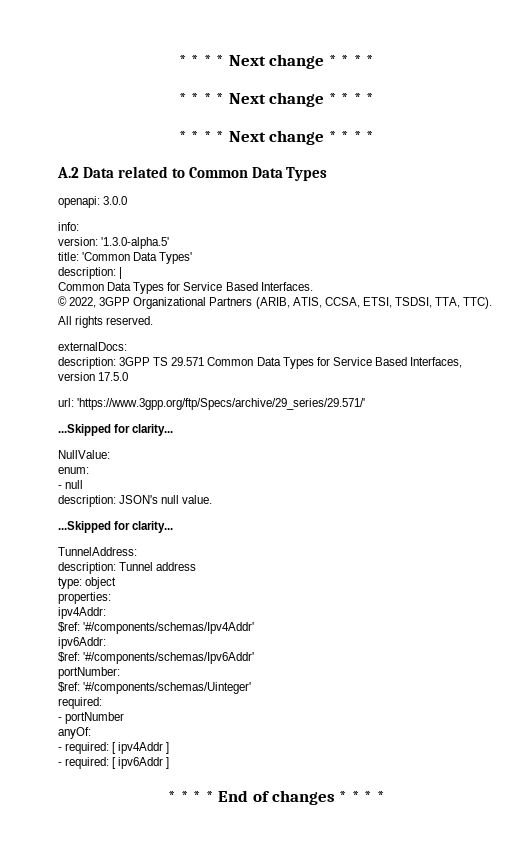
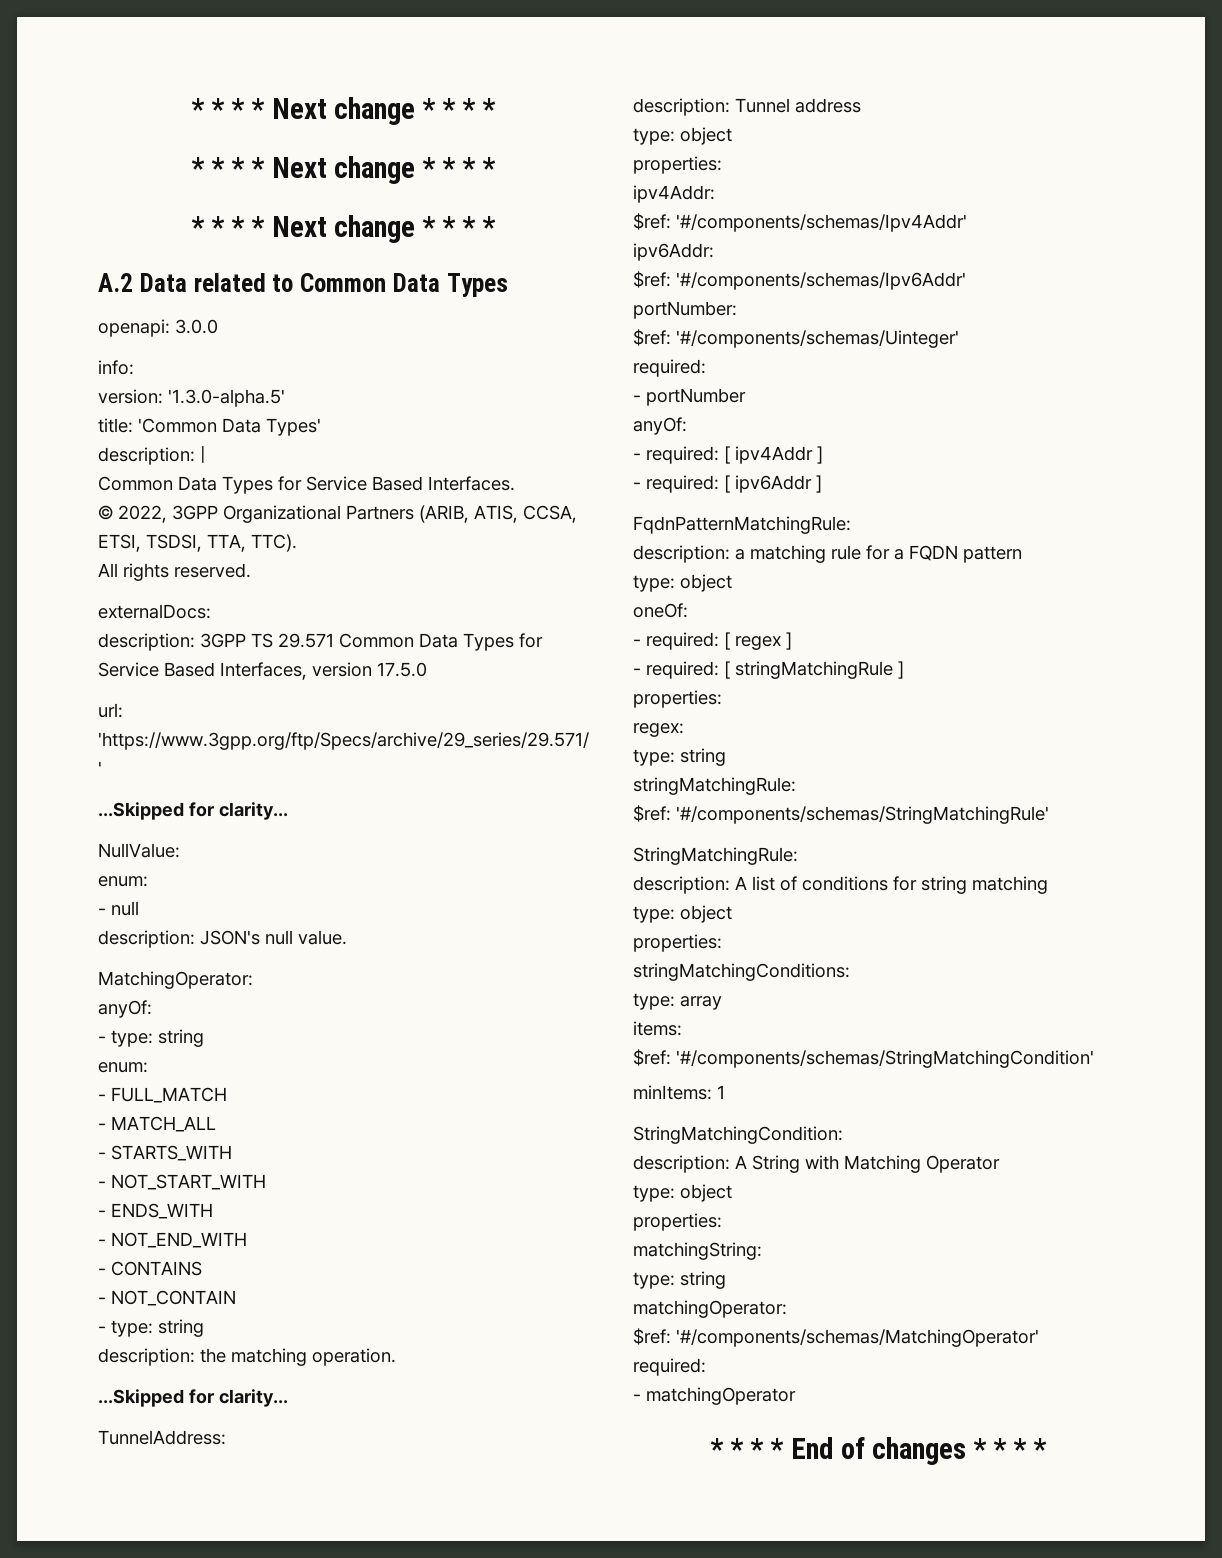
(213, 499) none -> [98,971,253,989] [98,1000,152,1018] [98,1029,204,1047] [98,1062,148,1073] [98,1087,227,1103] [98,1116,216,1132] [98,1145,232,1161] [98,1174,266,1190] [98,1203,213,1219] [98,1232,247,1248] [98,1261,202,1276] [98,1290,236,1306] [98,1319,204,1337] [98,1348,396,1366] // MatchingOperator: // anyOf: // - type: string // enum: // - FULL_MATCH // - MATCH_ALL // - STARTS_WITH // - NOT_START_WITH // - ENDS_WITH // - NOT_END_WITH // - CONTAINS // - NOT_CONTAIN // - type: string // description: the matching operation.
(170, 763) none -> [633,516,851,534] [633,545,1022,563] [633,574,732,592] [633,603,688,618] [633,632,792,650] [633,661,904,679] [633,690,722,708] [633,723,684,737] [633,748,726,766] [633,777,796,795] [633,805,1049,824] [633,847,798,865] [633,876,1048,894] [633,905,732,923] [633,934,722,952] [633,963,850,981] [633,993,722,1010] [633,1021,682,1036] [633,1049,1094,1068] [633,1085,725,1100] [633,1126,843,1144] [633,1155,1000,1173] [633,1184,732,1202] [633,1213,722,1231] [633,1242,762,1260] [633,1271,726,1289] [633,1300,787,1318] [633,1328,1039,1347] [633,1358,706,1376] [633,1387,796,1405] // FqdnPatternMatchingRule: // description: a matching rule for a FQDN pattern // type: object // oneOf: // - required: [ regex ] // - required: [ stringMatchingRule ] // properties: // regex: // type: string // stringMatchingRule: // $ref: '#/components/schemas/StringMatchingRule' // StringMatchingRule: // description: A list of conditions for string matching // type: object // properties: // stringMatchingConditions: // type: array // items: // $ref: '#/components/schemas/StringMatchingCondition' // minItems: 1 // StringMatchingCondition: // description: A String with Matching Operator // type: object // properties: // matchingString: // type: string // matchingOperator: // $ref: '#/components/schemas/MatchingOperator' // required: // - matchingOperator

